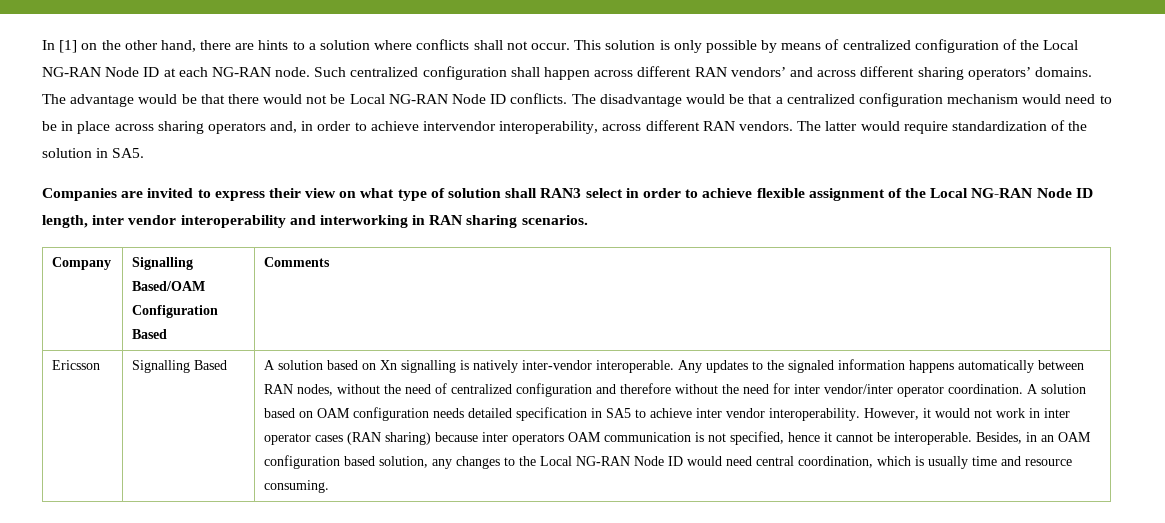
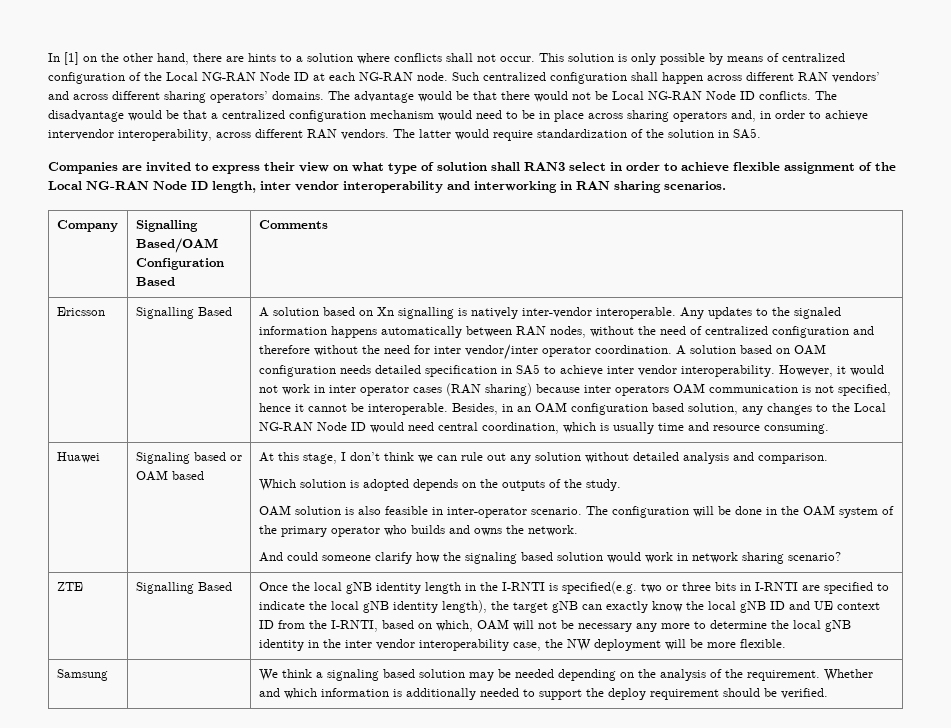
(330, 486) none -> [56,452,100,463] [135,452,242,464] [135,470,204,481] [258,452,828,464] [258,479,621,491] [258,505,894,518] [258,525,578,537] [258,552,841,564] [56,582,83,591] [135,582,232,594] [258,581,889,594] [258,600,880,613] [258,619,851,632] [258,639,786,651] [56,669,108,681] [258,669,873,681] [258,688,828,700] // Huawei | Signaling based or OAM based | At this stage, I don’t think we can rule out any solution without detailed analysis and comparison. // Which solution is adopted depends on the outputs of the study. // OAM solution is also feasible in inter-operator scenario. The configuration will be done in the OAM system of the primary operator who builds and owns the network. // And could someone clarify how the signaling based solution would work in network sharing scenario? // ZTE | Signalling Based | Once the local gNB identity length in the I-RNTI is specified(e.g. two or three bits in I-RNTI are specified to indicate the local gNB identity length), the target gNB can exactly know the local gNB ID and UE context ID from the I-RNTI, based on which, OAM will not be necessary any more to determine the local gNB identity in the inter vendor interoperability case, the NW deployment will be more flexible. // Samsung | | We think a signaling based solution may be needed depending on the analysis of the requirement. Whether and which information is additionally needed to support the deploy requirement should be verified.

